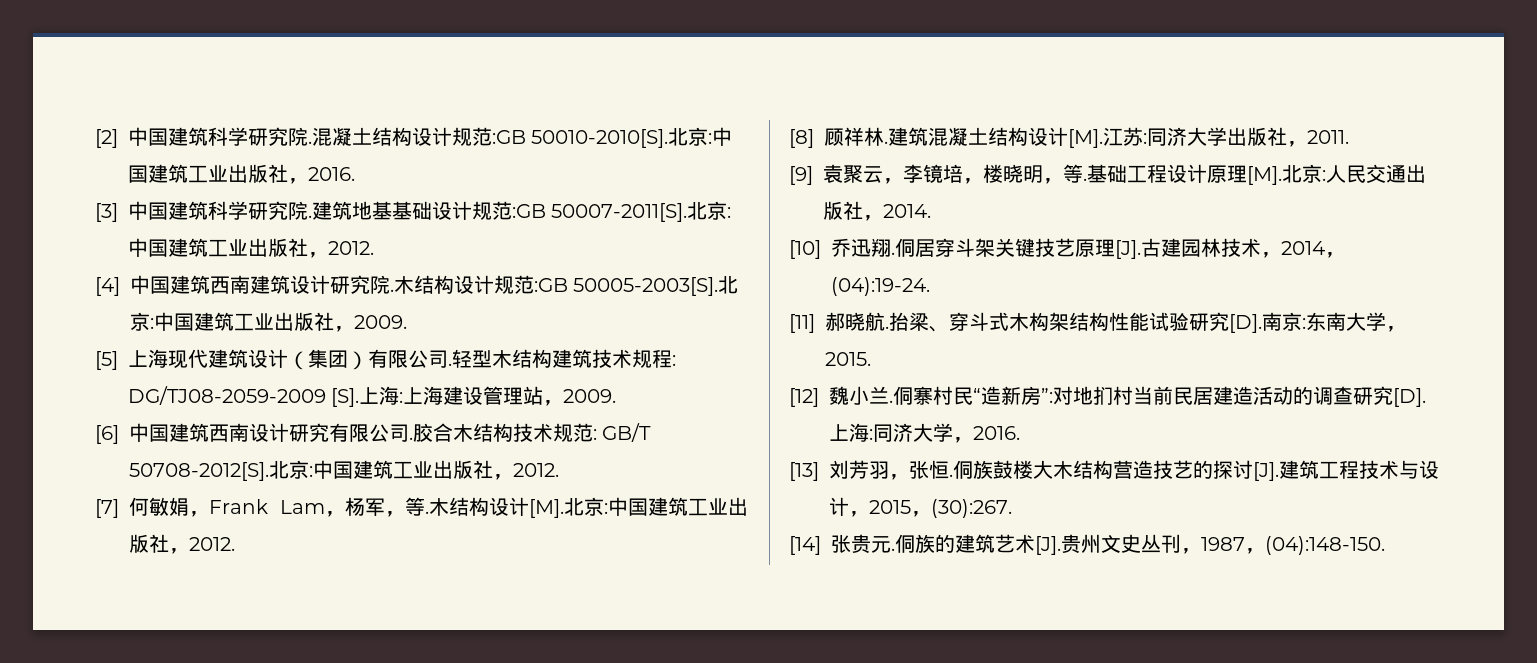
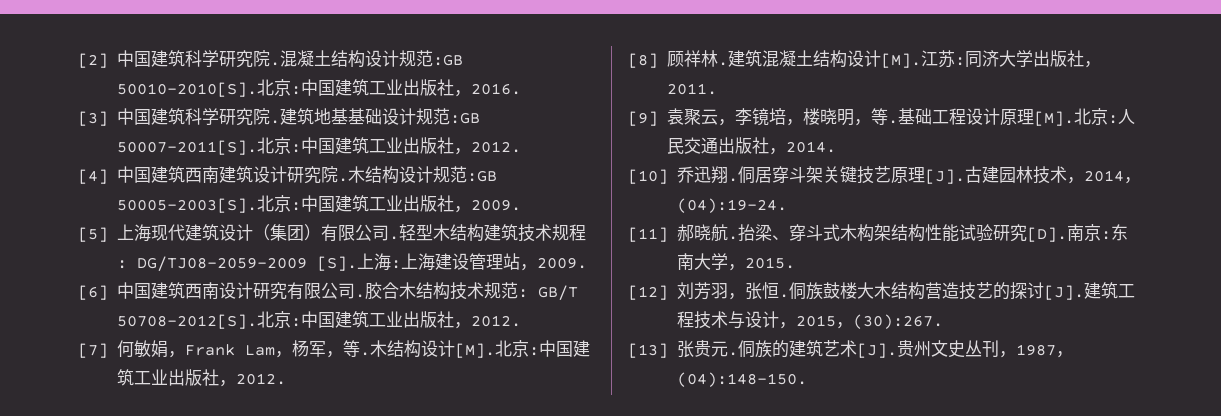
[829,386,1426,407] [829,423,1020,443] [789,462,819,481] 魏小兰.侗寨村民“造新房”:对地扪村当前民居建造活动的调查研究[D].上海:同济大学，2016. // [13] -> (668, 292) none
[789,536,821,555] [14] -> [628,343,668,358] [13]

